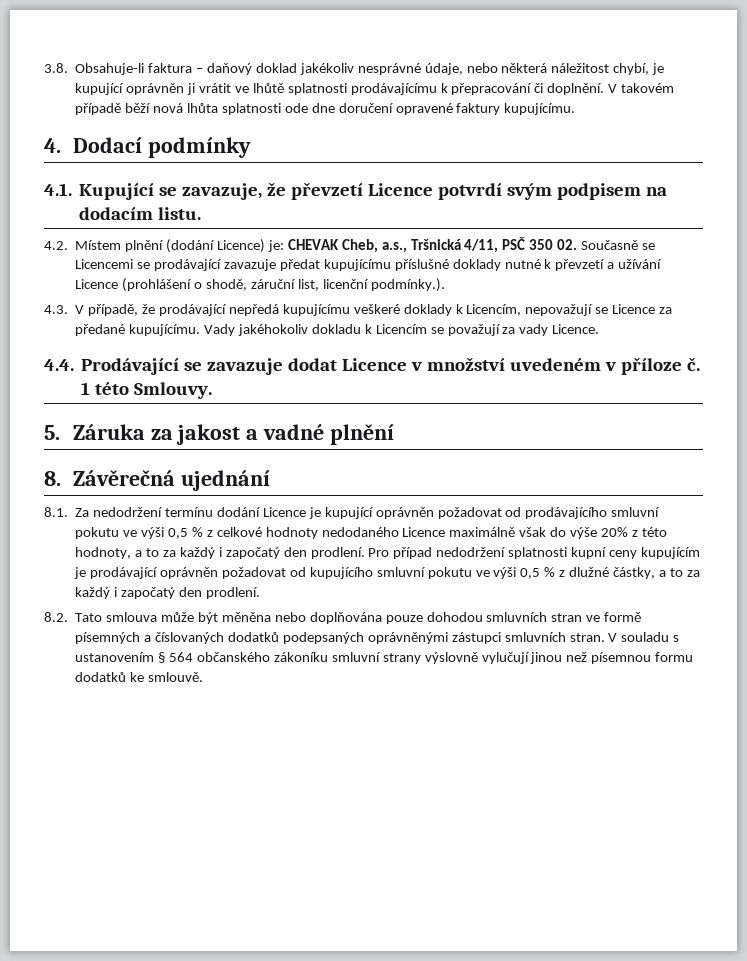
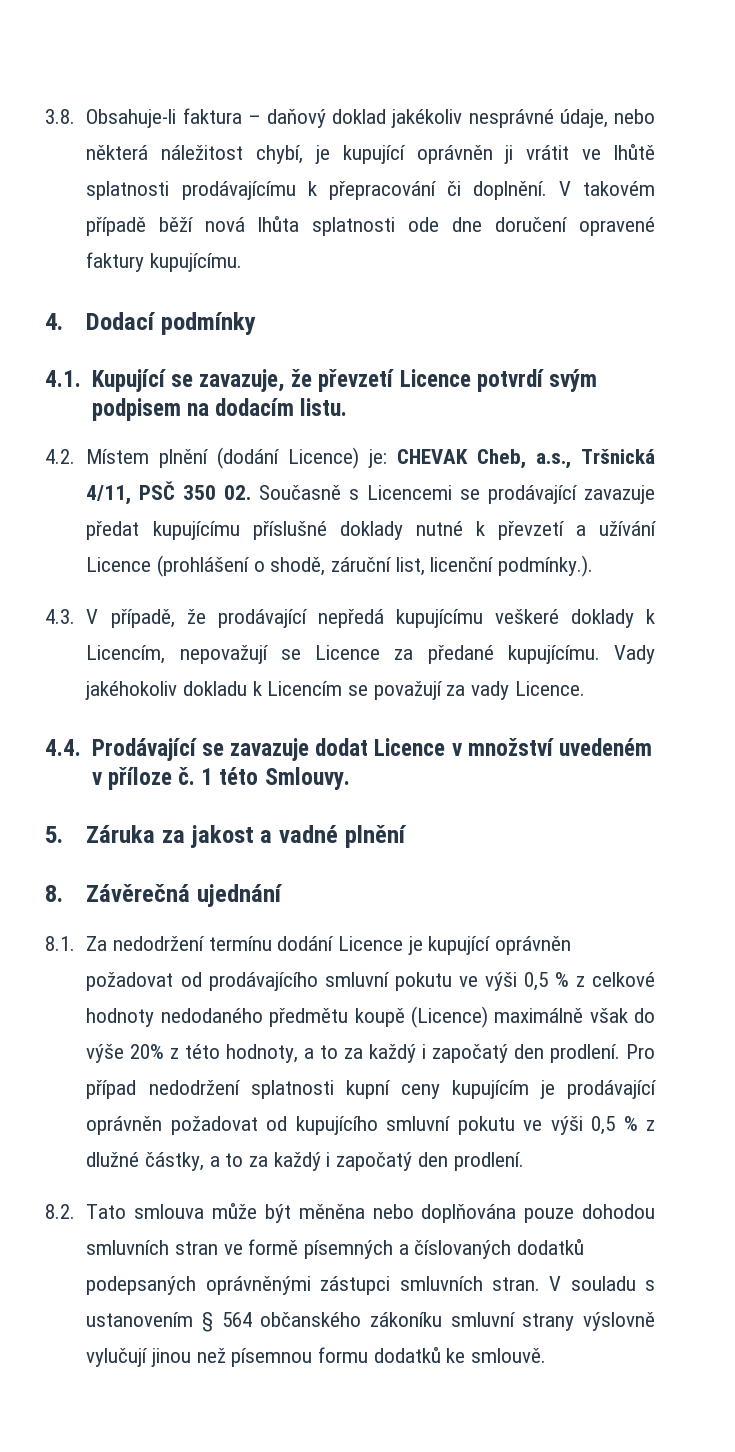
[642,243,656,250] se -> [349,489,360,500] s
[402,527,446,537] Licence -> [269,1006,488,1028] předmětu koupě (Licence)

